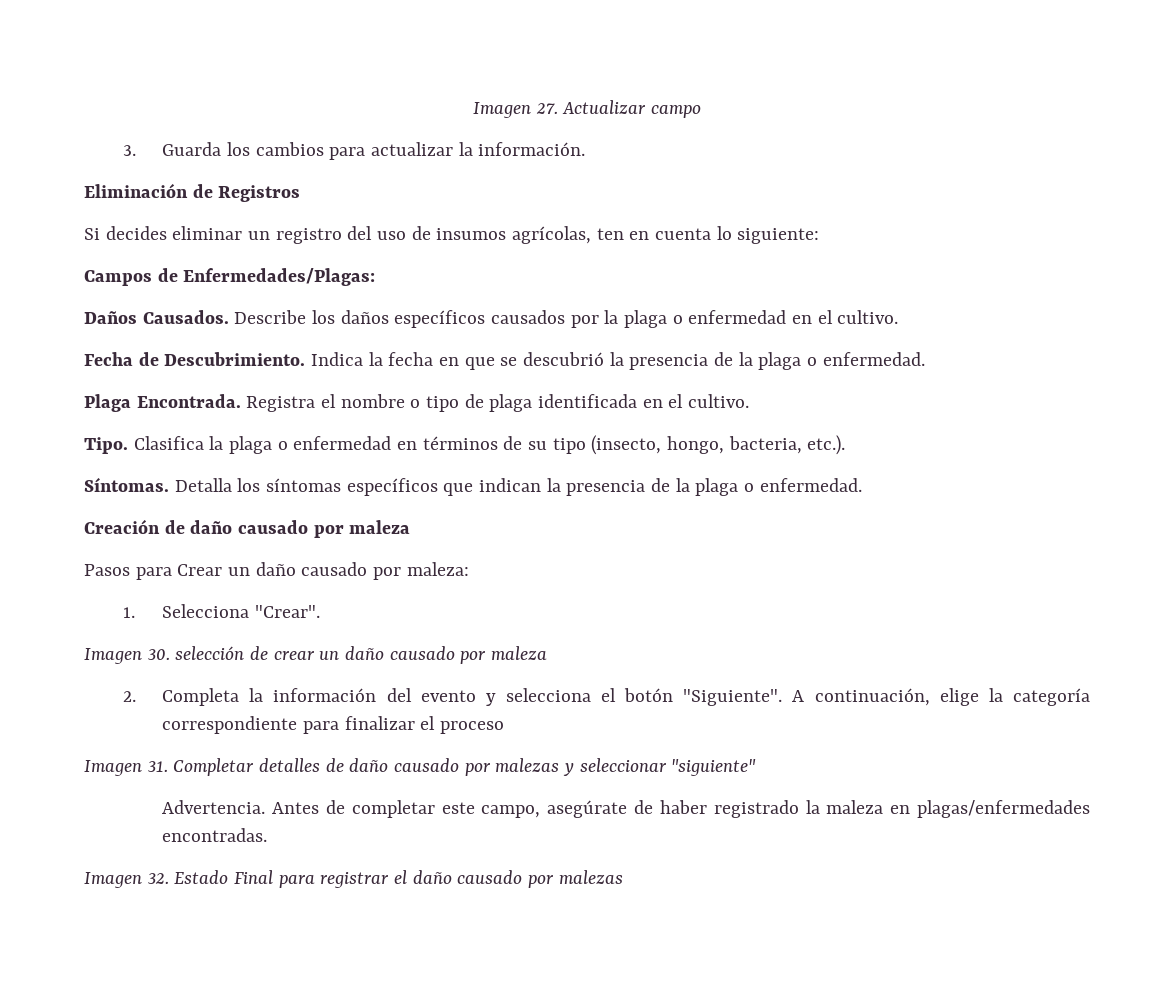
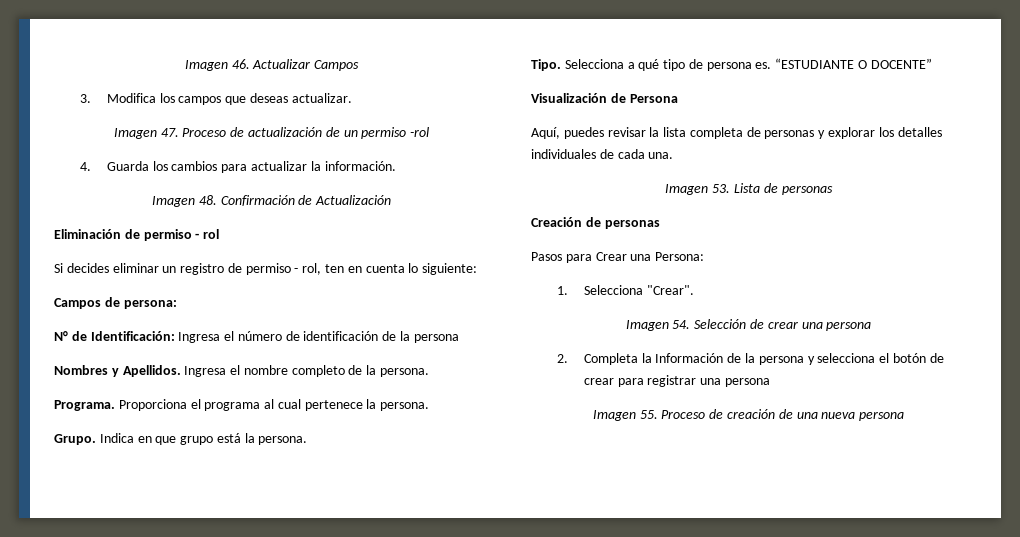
[472,100,702,118] [123,145,137,156] Imagen 27. Actualizar campo // 3. -> [184,59,360,71] [80,93,352,105] [113,127,430,139] [80,162,92,171] Imagen 46. Actualizar Campos // 3. Modifica los campos que deseas actualizar. // Imagen 47. Proceso de actualización de un permiso -rol // 4.
(586, 149) none -> [151,195,392,207] // Imagen 48. Confirmación de Actualización
[218,185,301,202] Registros -> [143,229,220,241] permiso - rol
[347,226,592,244] del uso de insumos agrícolas, -> [227,263,322,275] de permiso - rol,
[183,268,376,286] [84,310,899,328] [84,352,925,370] [84,394,750,412] [84,435,846,455] [84,477,862,496] [84,519,411,538] [84,562,469,580] [123,604,320,618] [84,646,548,664] [123,688,1090,706] [162,716,504,734] [84,758,757,776] [162,800,1090,818] [162,828,268,842] [84,870,623,888] Enfermedades/Plagas: // Daños Causados. Describe los daños específicos causados por la plaga o enfermedad en el cultivo. // Fecha de Descubrimiento. Indica la fecha en que se descubrió la presencia de la plaga o enfermedad. // Plaga Encontrada. Registra el nombre o tipo de plaga identificada en el cultivo. // Tipo. Clasifica la plaga o enfermedad en términos de su tipo (insecto, hongo, bacteria, etc.). // Síntomas. Detalla los síntomas específicos que indican la presencia de la plaga o enfermedad. // Creación de daño causado por maleza // Pasos para Crear un daño causado por maleza: // 1. Selecciona "Crear". // Imagen 30. selección de crear un daño causado por maleza // 2. Completa la información del evento y selecciona el botón "Siguiente". A continuación, elige la categoría correspondiente para finalizar el proceso // Imagen 31. Completar detalles de daño causado por malezas y seleccionar "siguiente" // Advertencia. Antes de completar este campo, asegúrate de haber registrado la maleza en plagas/enfermedades encontradas. // Imagen 32. Estado Final para registrar el daño causado por malezas -> [123,300,177,309] [54,331,459,343] [54,365,430,377] [54,399,430,411] [54,433,308,445] [531,58,932,71] [531,93,678,103] [531,127,942,139] [531,149,674,159] [665,183,833,195] [531,217,660,229] [531,252,705,263] [557,285,694,295] [625,319,872,331] [557,353,944,365] [583,375,770,387] [592,409,905,421] persona: // N° de Identificación: Ingresa el número de identificación de la persona // Nombres y Apellidos. Ingresa el nombre completo de la persona. // Programa. Proporciona el programa al cual pertenece la persona. // Grupo. Indica en que grupo está la persona. // Tipo. Selecciona a qué tipo de persona es. “ESTUDIANTE O DOCENTE” // Visualización de Persona // Aquí, puedes revisar la lista completa de personas y explorar los detalles individuales de cada una. // Imagen 53. Lista de personas // Creación de personas // Pasos para Crear una Persona: // 1. Selecciona "Crear". // Imagen 54. Selección de crear una persona // 2. Completa la Información de la persona y selecciona el botón de crear para registrar una persona // Imagen 55. Proceso de creación de una nueva persona

